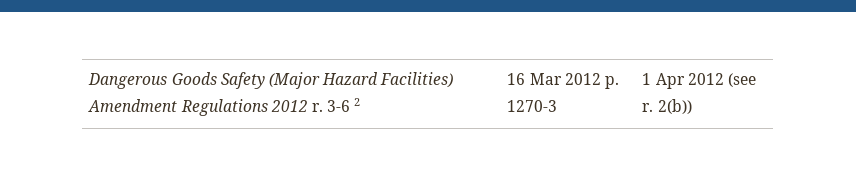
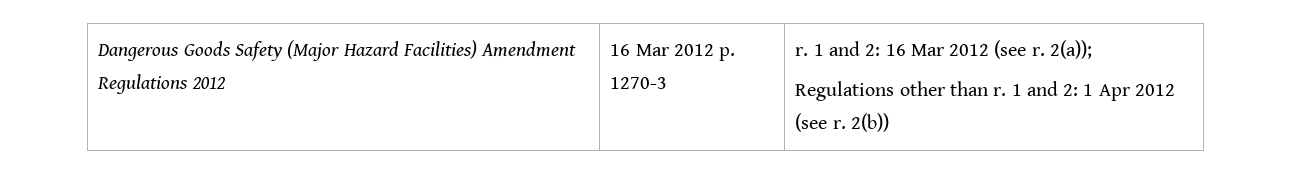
[311,98,361,112] r. 3-6 2 -> (225, 83) none
(558, 106) none -> [795,40,1092,59] [795,81,1079,101] r. 1 and 2: 16 Mar 2012 (see r. 2(a)); // Regulations other than r. 1 and 2:

